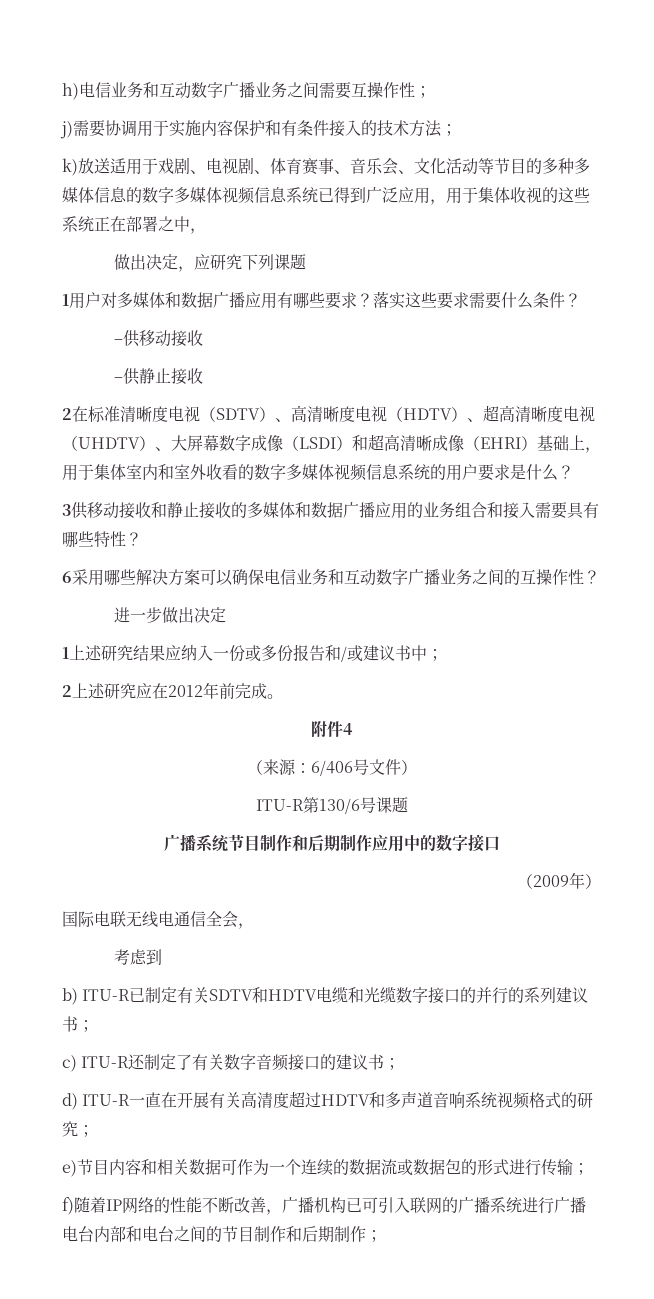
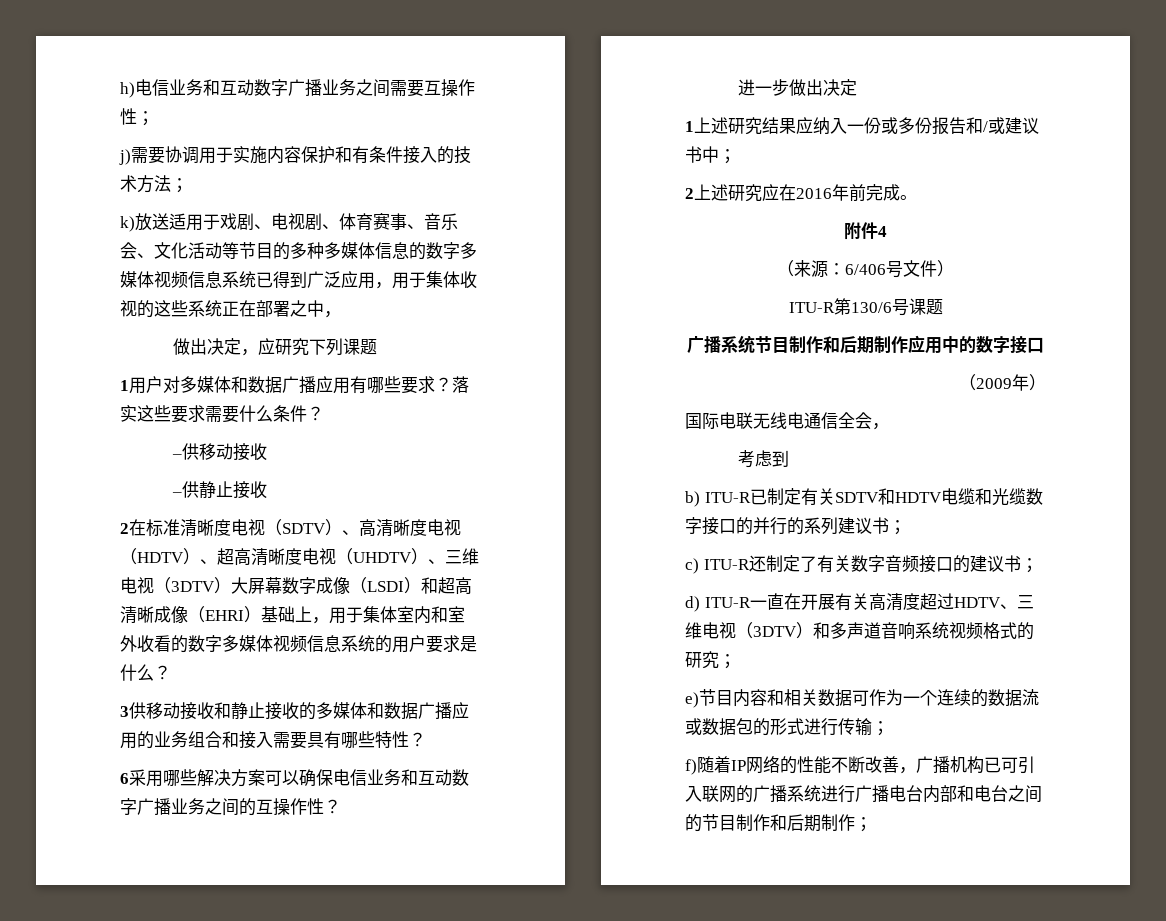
(171, 449) none -> [445,548,479,565] [120,577,231,594] 三维电视（3DTV）
[168,685,203,697] 2012 -> [796,188,832,199] 2016
(371, 1100) none -> [999,595,1034,609] [685,622,813,639] 、三维电视（3DTV）

